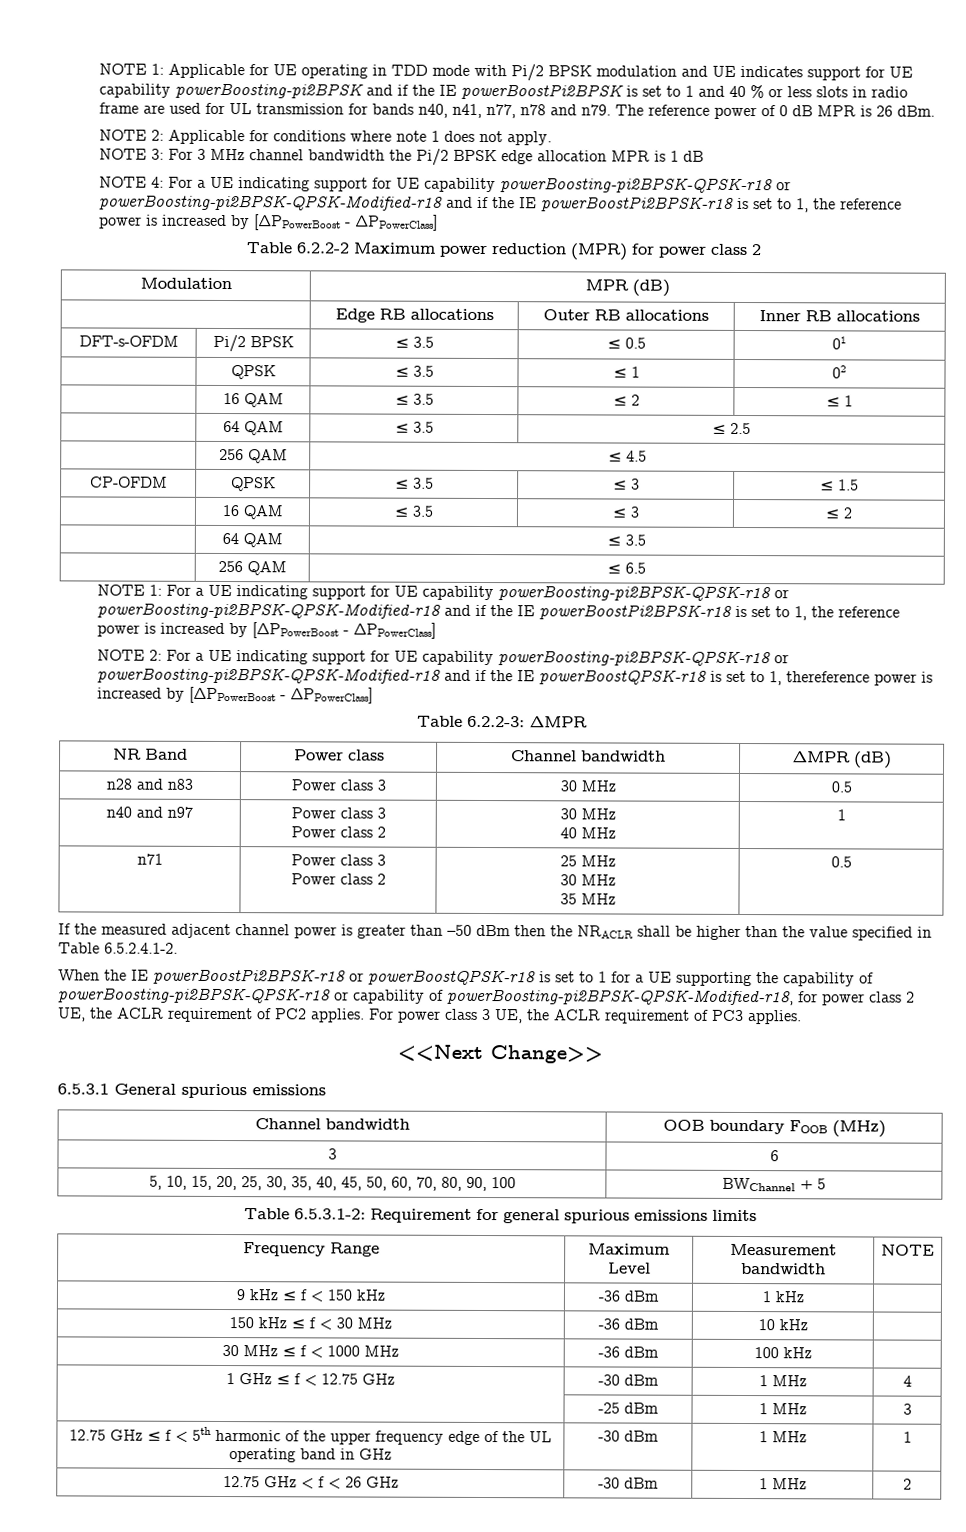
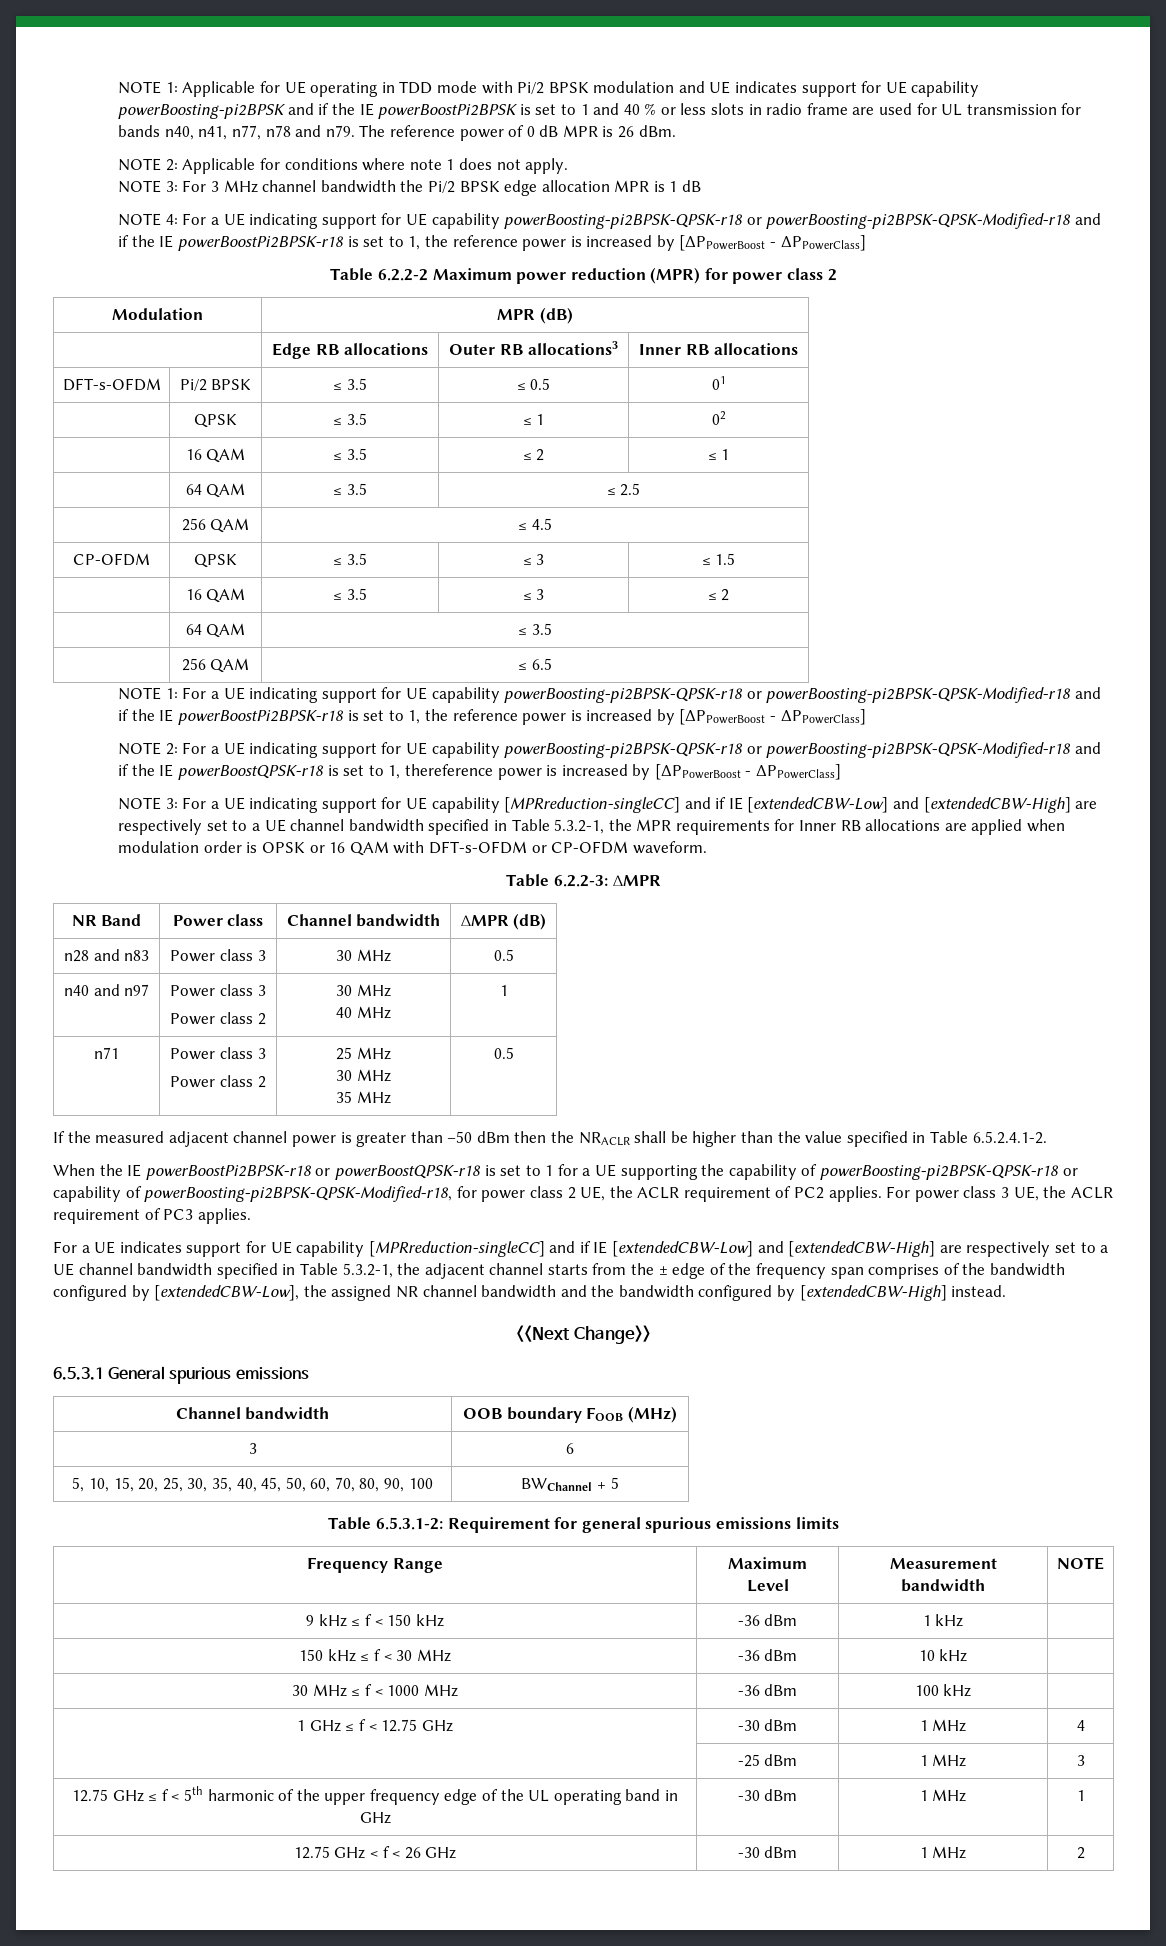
[625,309,709,321] allocations -> [527,341,618,355] allocations3
(373, 695) none -> [118,797,1098,813] [118,819,1066,835] [118,841,707,856] // NOTE 3: For a UE indicating support for UE capability [MPRreduction-singleCC] and if IE [extendedCBW-Low] and [extendedCBW-High] are respectively set to a UE channel bandwidth specified in Table 5.3.2-1, the MPR requirements for Inner RB allocations are applied when modulation order is OPSK or 16 QAM with DFT-s-OFDM or CP-OFDM waveform.
(802, 1017) none -> [53,1241,1109,1257] [53,1263,1065,1279] [53,1285,1007,1301] // For a UE indicates support for UE capability [MPRreduction-singleCC] and if IE [extendedCBW-Low] and [extendedCBW-High] are respectively set to a UE channel bandwidth specified in Table 5.3.2-1, the adjacent channel starts from the ± edge of the frequency span comprises of the bandwidth configured by [extendedCBW-Low], the assigned NR channel bandwidth and the bandwidth configured by [extendedCBW-High] instead.

